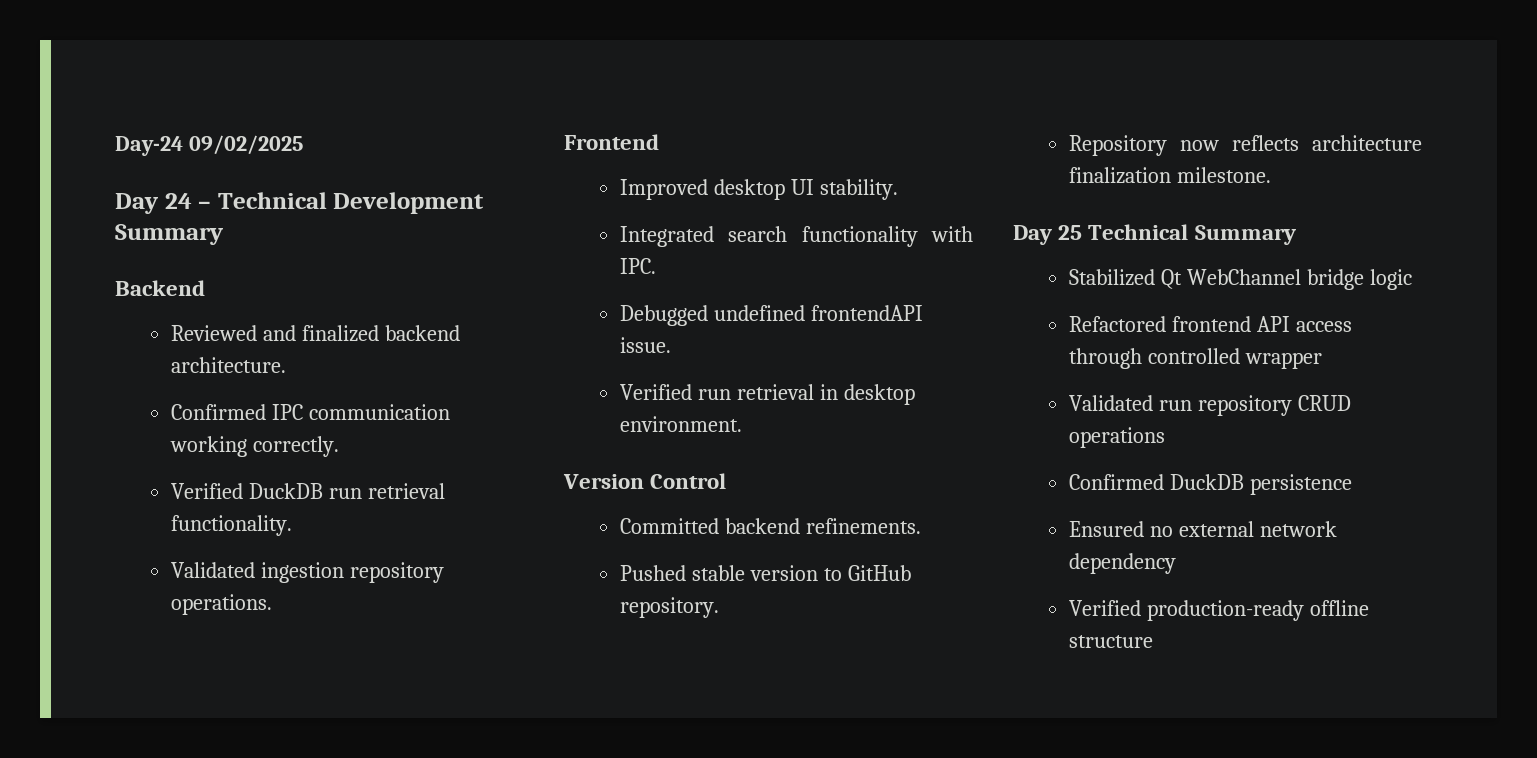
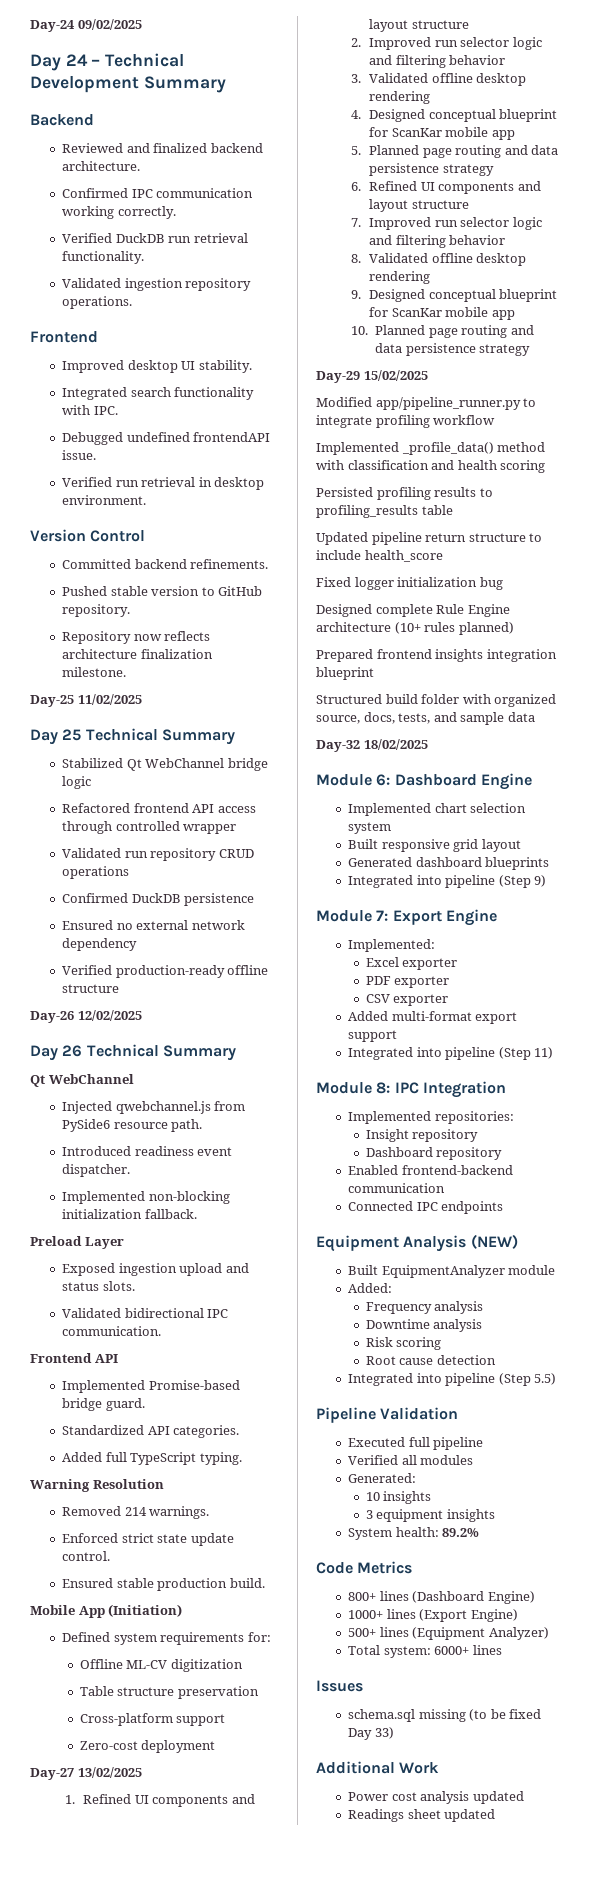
(1271, 175) none -> [30,694,142,707] // Day-25 11/02/2025
(1154, 641) none -> [30,1010,142,1023] [30,1044,236,1061] [30,1074,134,1087] [62,1101,246,1114] [62,1119,203,1132] [62,1146,233,1156] [62,1164,131,1177] [62,1191,230,1204] [62,1209,197,1219] [30,1236,124,1249] [62,1263,249,1276] [62,1281,135,1291] [62,1308,229,1318] [62,1326,162,1336] [30,1353,118,1363] [62,1380,240,1393] [62,1398,145,1411] [62,1425,240,1438] [62,1452,242,1465] [30,1479,164,1492] [62,1506,210,1519] [62,1533,234,1546] [62,1551,111,1561] [62,1578,265,1591] [30,1604,183,1618] [62,1632,271,1645] [79,1659,243,1672] [79,1686,259,1699] [79,1713,226,1726] [79,1740,216,1753] [30,1767,142,1780] [65,1794,255,1807] [369,19,469,32] [351,37,542,50] [369,55,506,68] [351,73,527,86] [369,91,431,104] [351,109,558,122] [369,127,515,140] [351,145,559,158] [369,163,494,176] [351,181,541,194] [369,199,469,212] [351,217,542,230] [369,235,506,248] [351,253,527,266] [369,271,431,284] [351,289,558,302] [369,307,515,320] [351,325,534,338] [374,343,531,356] [316,370,428,383] [316,397,537,410] [316,415,496,428] [316,442,546,455] [316,460,546,473] [316,487,493,500] [316,505,453,518] [316,532,543,545] [316,550,443,562] [316,577,503,590] [316,604,510,617] [316,622,514,635] [316,649,557,662] [316,667,374,680] [316,694,557,707] [316,712,535,725] [316,739,428,752] [316,773,532,790] [348,803,527,816] [348,822,392,834] [348,839,521,852] [348,857,550,870] [348,875,547,888] [316,909,497,926] [348,939,436,952] [365,957,458,970] [365,976,450,988] [365,994,449,1006] [348,1011,518,1024] [348,1030,398,1042] [348,1047,554,1060] [316,1081,506,1098] [348,1111,514,1124] [365,1129,479,1142] [365,1147,503,1160] [348,1165,513,1175] [348,1183,446,1193] [348,1201,504,1214] [316,1234,518,1252] [348,1265,556,1278] [348,1283,393,1293] [365,1301,484,1314] [365,1319,483,1332] [365,1337,442,1350] [365,1355,496,1365] [348,1373,557,1386] [316,1407,459,1423] [348,1437,484,1450] [348,1455,474,1465] [348,1473,417,1483] [365,1491,432,1504] [365,1509,495,1522] [348,1527,480,1540] [316,1561,413,1574] [348,1591,535,1604] [348,1609,518,1622] [348,1627,549,1640] [348,1645,502,1658] [316,1680,363,1692] [348,1709,542,1722] [348,1727,394,1740] [316,1761,440,1774] [348,1791,524,1804] [348,1809,496,1822] // Day-26 12/02/2025 // Day 26 Technical Summary // Qt WebChannel // Injected qwebchannel.js from PySide6 resource path. // Introduced readiness event dispatcher. // Implemented non-blocking initialization fallback. // Preload Layer // Exposed ingestion upload and status slots. // Validated bidirectional IPC communication. // Frontend API // Implemented Promise-based bridge guard. // Standardized API categories. // Added full TypeScript typing. // Warning Resolution // Removed 214 warnings. // Enforced strict state update control. // Ensured stable production build. // Mobile App (Initiation) // Defined system requirements for: // Offline ML-CV digitization // Table structure preservation // Cross-platform support // Zero-cost deployment // Day-27 13/02/2025 // 1. Refined UI components and layout structure // 2. Improved run selector logic and filtering behavior // 3. Validated offline desktop rendering // 4. Designed conceptual blueprint for ScanKar mobile app // 5. Planned page routing and data persistence strategy // 6. Refined UI components and layout structure // 7. Improved run selector logic and filtering behavior // 8. Validated offline desktop rendering // 9. Designed conceptual blueprint for ScanKar mobile app // 10. Planned page routing and data persistence strategy // Day-29 15/02/2025 // Modified app/pipeline_runner.py to integrate profiling workflow // Implemented _profile_data() method with classification and health scoring // Persisted profiling results to profiling_results table // Updated pipeline return structure to include health_score // Fixed logger initialization bug // Designed complete Rule Engine architecture (10+ rules planned) // Prepared frontend insights integration blueprint // Structured build folder with organized source, docs, tests, and sample data // Day-32 18/02/2025 // Module 6: Dashboard Engine // Implemented chart selection system // Built responsive grid layout // Generated dashboard blueprints // Integrated into pipeline (Step 9) // Module 7: Export Engine // Implemented: // Excel exporter // PDF exporter // CSV exporter // Added multi-format export support // Integrated into pipeline (Step 11) // Module 8: IPC Integration // Implemented repositories: // Insight repository // Dashboard repository // Enabled frontend-backend communication // Connected IPC endpoints // Equipment Analysis (NEW) // Built EquipmentAnalyzer module // Added: // Frequency analysis // Downtime analysis // Risk scoring // Root cause detection // Integrated into pipeline (Step 5.5) // Pipeline Validation // Executed full pipeline // Verified all modules // Generated: // 10 insights // 3 equipment insights // System health: 89.2% // Code Metrics // 800+ lines (Dashboard Engine) // 1000+ lines (Export Engine) // 500+ lines (Equipment Analyzer) // Total system: 6000+ lines // Issues // schema.sql missing (to be fixed Day 33) // Additional Work // Power cost analysis updated // Readings sheet updated

